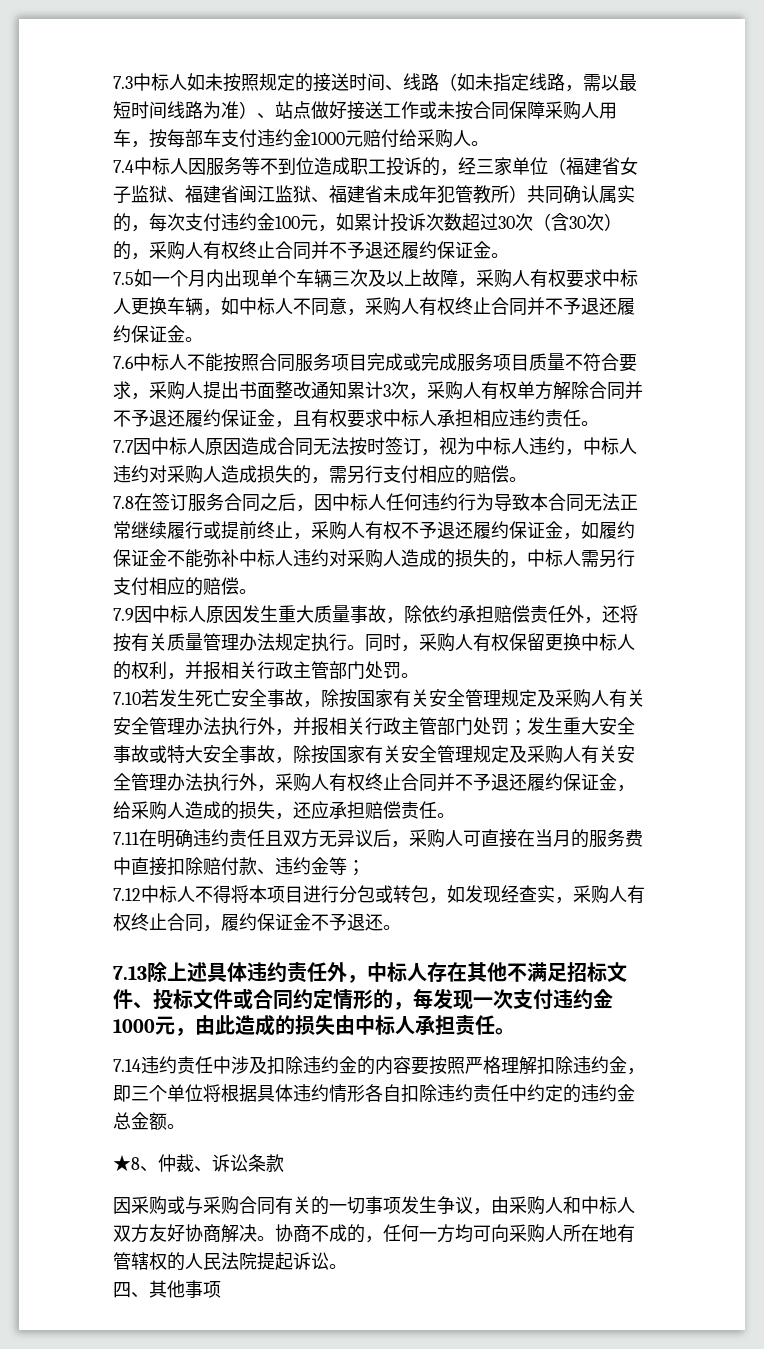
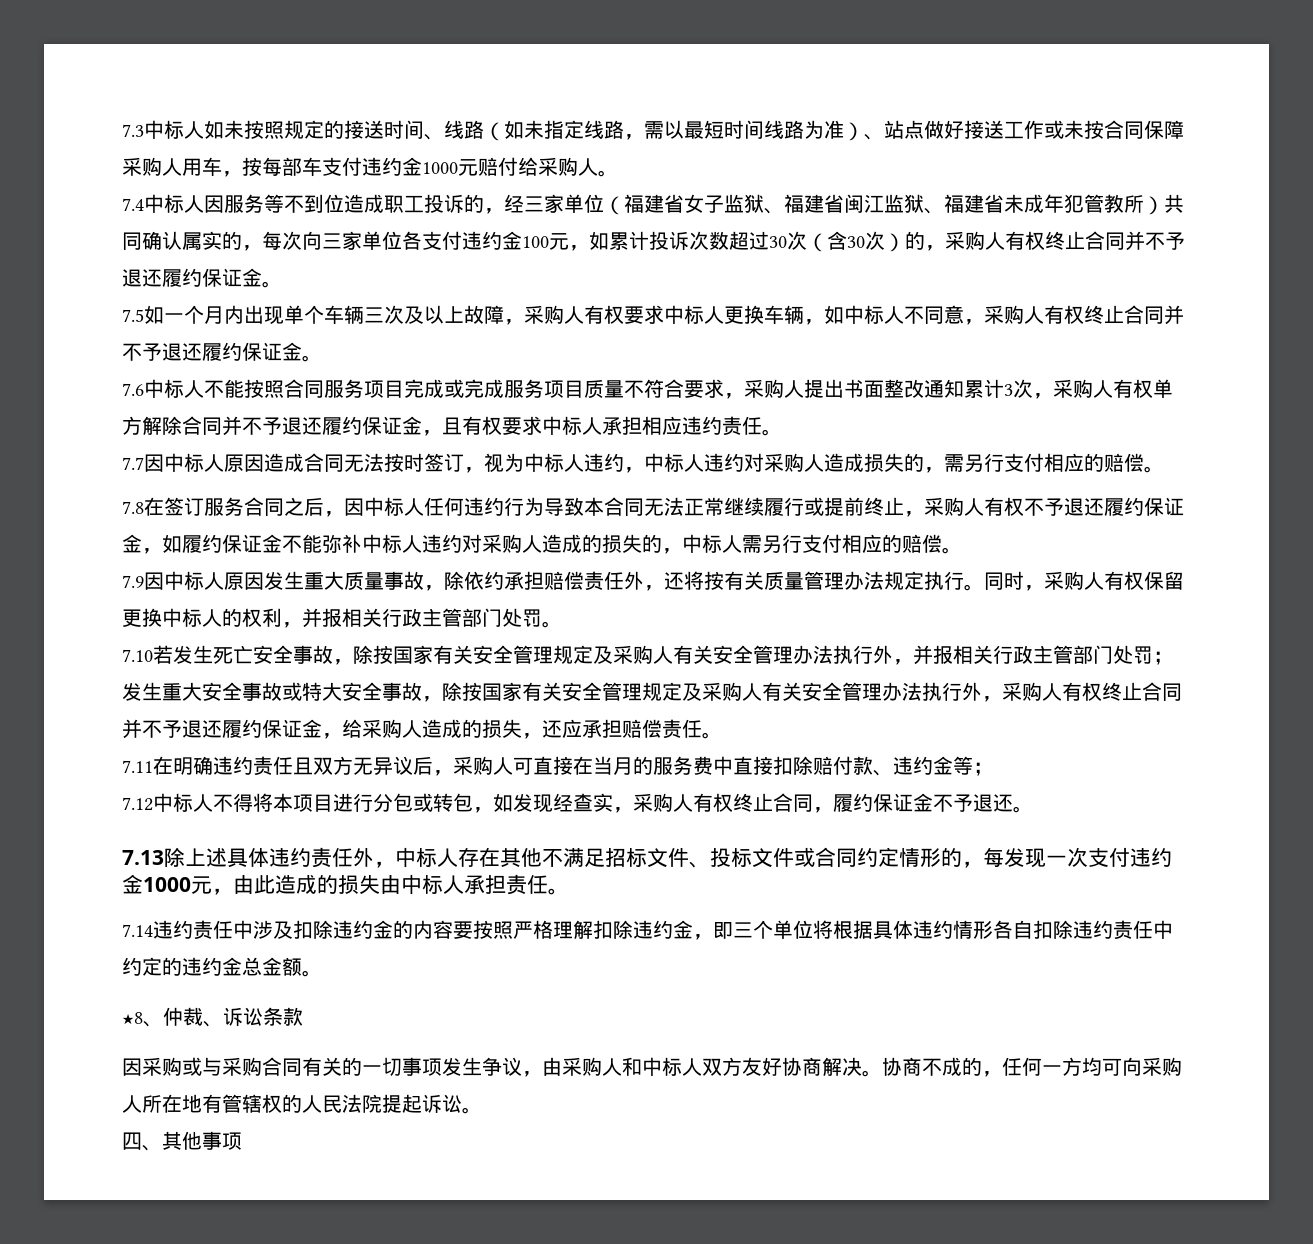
(185, 222) none -> [302,231,422,250] 向三家单位各

